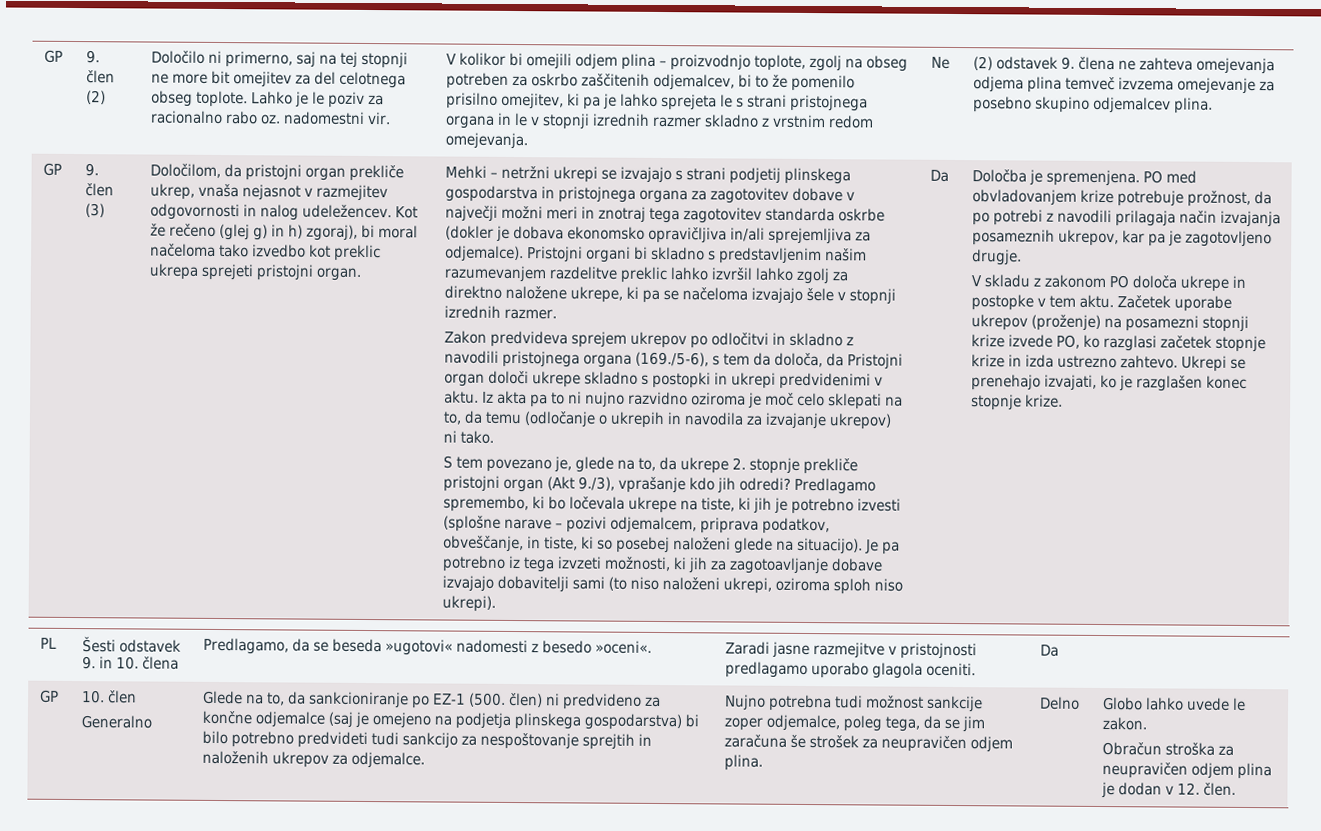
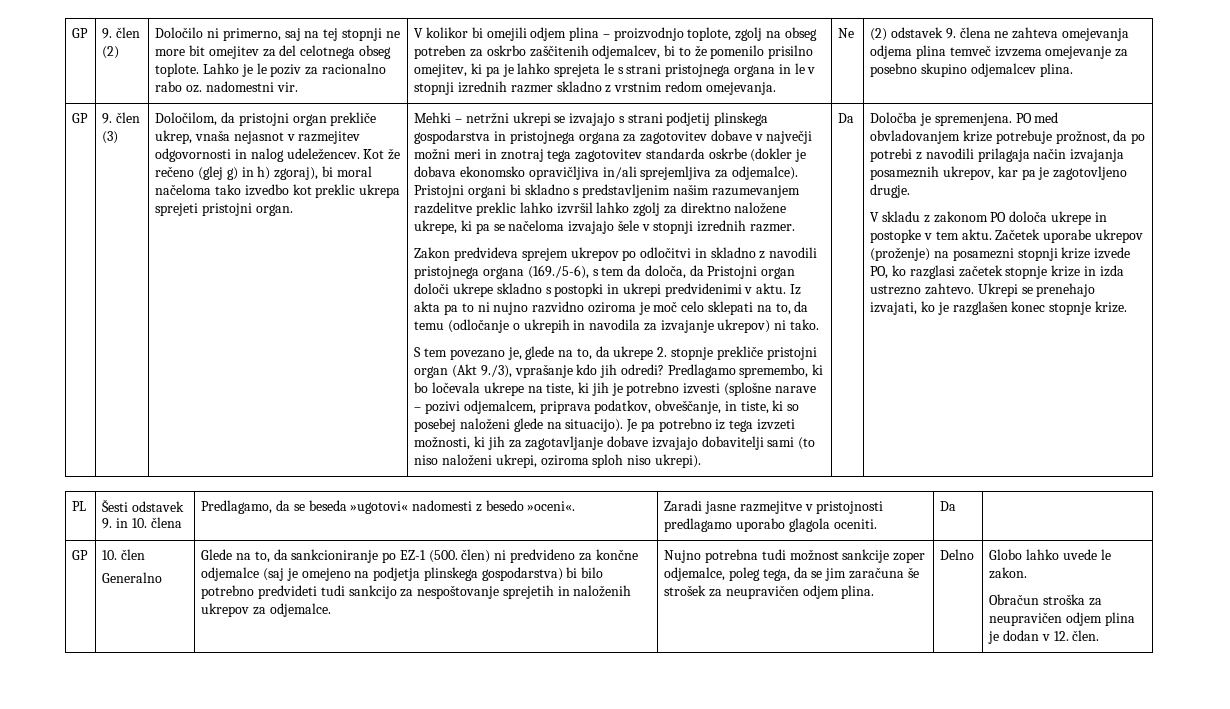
[728,557,829,575] zagotoavljanje -> [525,436,604,450] zagotavljanje
[581,733,635,750] sprejtih -> [502,585,554,599] sprejetih

